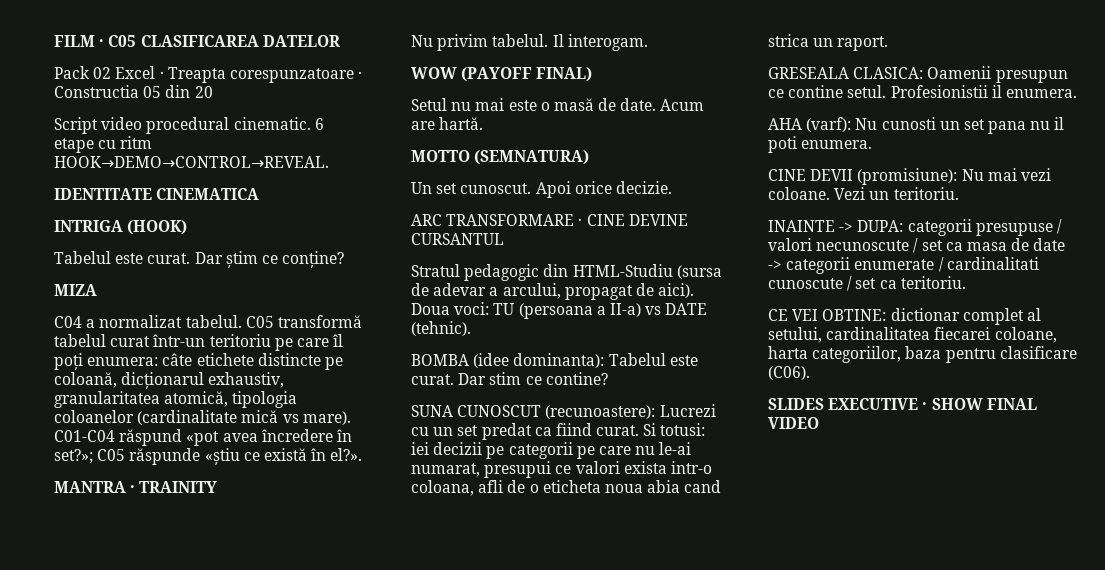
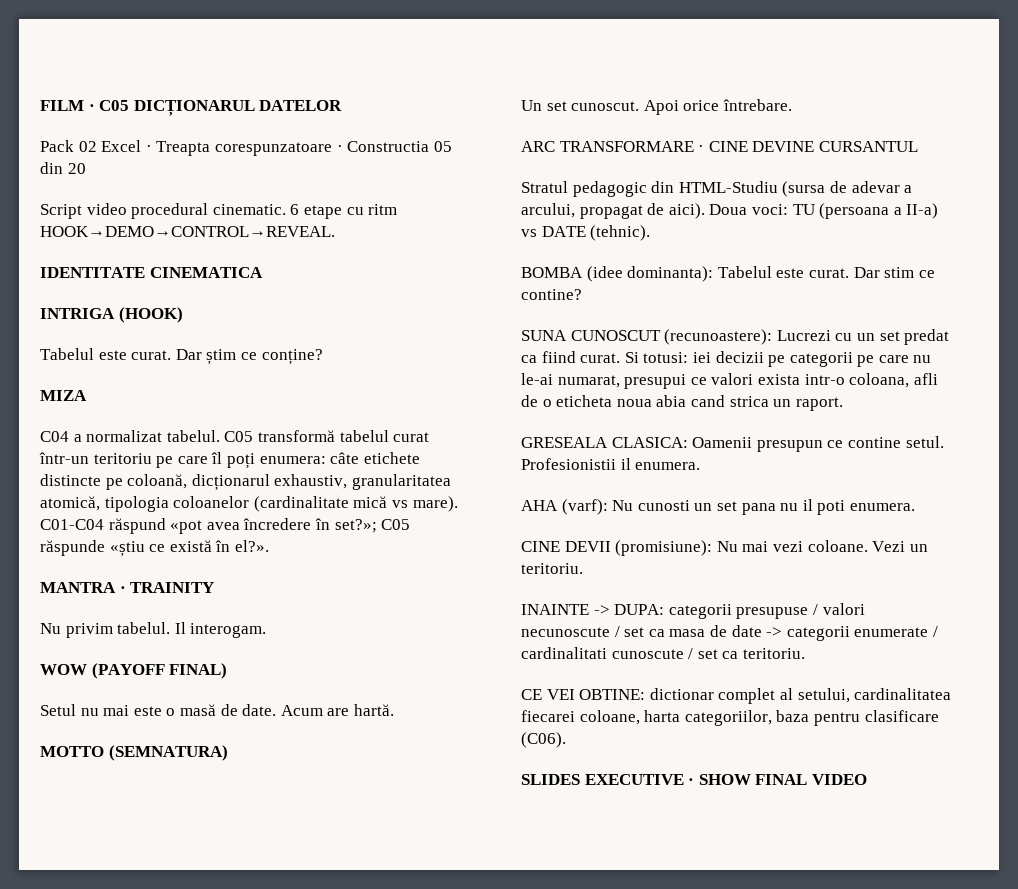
[140,35,259,47] CLASIFICAREA -> [133,100,255,116] DICȚIONARUL
[615,181,672,194] decizie. -> [722,99,792,111] întrebare.

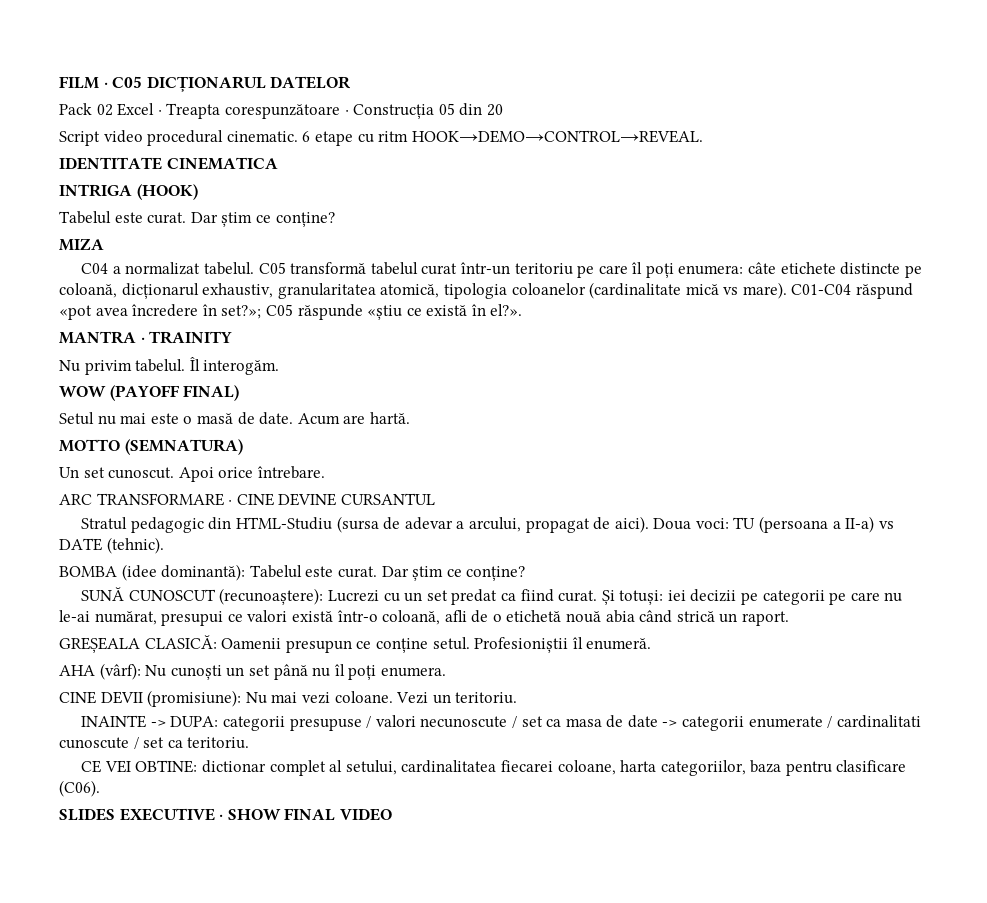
[214,141,430,156] corespunzatoare · Constructia -> [224,104,435,119] corespunzătoare · Construcția
[174,622,267,638] Il interogam. -> [189,356,280,375] Îl interogăm.
[627,266,935,282] [521,289,582,300] [521,329,773,345] dominanta): Tabelul este curat. Dar stim ce contine? // SUNA CUNOSCUT (recunoastere): -> [161,564,526,581] [81,587,324,605] dominantă): Tabelul este curat. Dar știm ce conține? // SUNĂ CUNOSCUT (recunoaștere):
[624,352,689,363] Si totusi: -> [601,590,664,605] Și totuși:
[557,375,620,388] numarat, -> [94,611,157,625] numărat,
[757,373,938,388] [521,395,769,407] exista intr-o coloana, afli de o eticheta noua abia cand strica -> [291,610,715,625] există într-o coloană, afli de o etichetă nouă abia când strică
[521,437,688,448] GRESEALA CLASICA: -> [59,635,217,653] GREȘEALA CLASICĂ:
[847,436,944,448] [521,458,701,470] [521,499,846,515] contine setul. Profesionistii il enumera. // AHA (varf): Nu cunosti un set pana nu il poti -> [375,637,652,653] [59,663,377,680] conține setul. Profesioniștii îl enumeră. // AHA (vârf): Nu cunoști un set până nu îl poți

